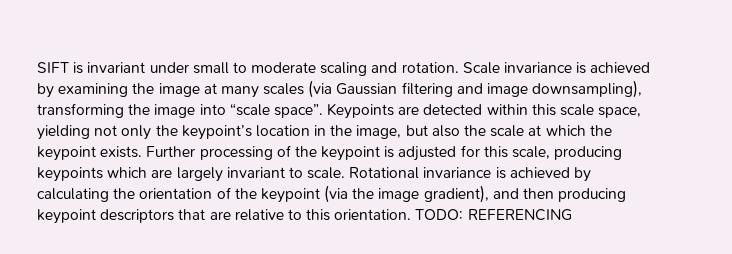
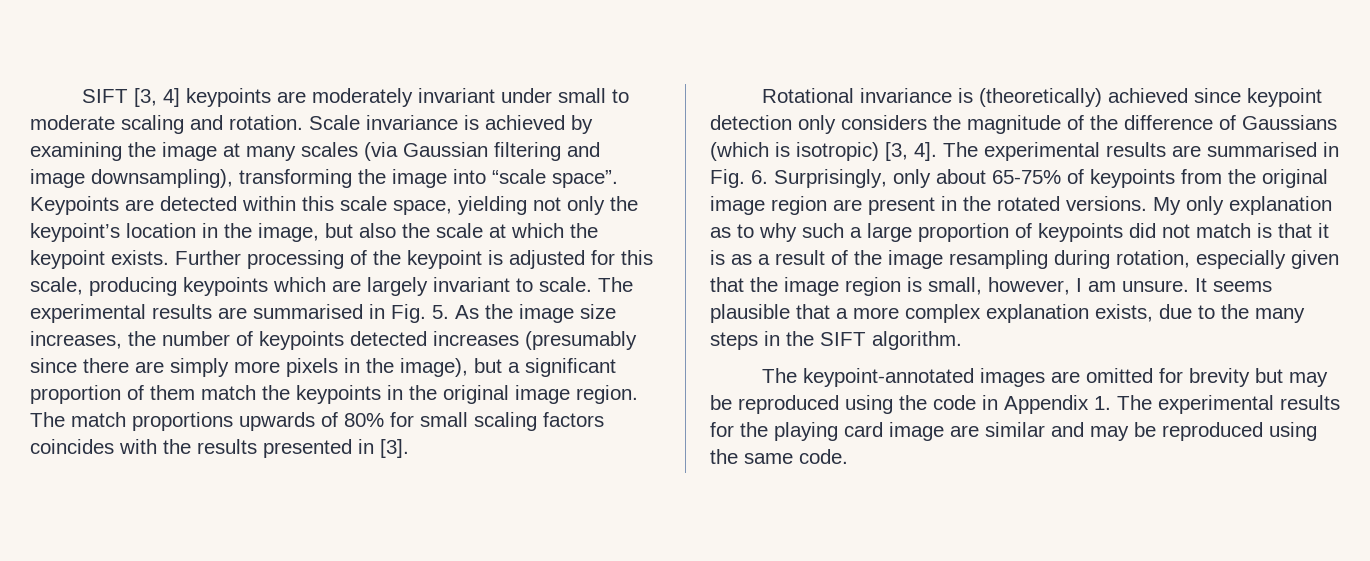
[37,62,84,74] SIFT is -> [82,88,414,107] SIFT [3, 4] keypoints are moderately
[349,167,592,182] [37,185,627,203] [37,209,572,224] Rotational invariance is achieved by calculating the orientation of the keypoint (via the image gradient), and then producing keypoint descriptors that are relative to this orientation. TODO: REFERENCING -> [598,277,633,292] [30,304,616,323] [30,331,637,350] [30,358,616,377] [30,385,638,404] [30,412,604,431] [30,439,409,458] [762,88,1323,107] [710,115,1337,134] [710,142,1339,161] [710,169,1328,188] [710,196,1332,215] [710,223,1329,242] [710,250,1339,269] [710,277,1272,296] [710,304,1305,323] [710,331,962,350] [762,368,1329,387] [710,395,1340,414] [710,422,1317,441] [710,449,848,464] The experimental results are summarised in Fig. 5. As the image size increases, the number of keypoints detected increases (presumably since there are simply more pixels in the image), but a significant proportion of them match the keypoints in the original image region. The match proportions upwards of 80% for small scaling factors coincides with the results presented in [3]. // Rotational invariance is (theoretically) achieved since keypoint detection only considers the magnitude of the difference of Gaussians (which is isotropic) [3, 4]. The experimental results are summarised in Fig. 6. Surprisingly, only about 65-75% of keypoints from the original image region are present in the rotated versions. My only explanation as to why such a large proportion of keypoints did not match is that it is as a result of the image resampling during rotation, especially given that the image region is small, however, I am unsure. It seems plausible that a more complex explanation exists, due to the many steps in the SIFT algorithm. // The keypoint-annotated images are omitted for brevity but may be reproduced using the code in Appendix 1. The experimental results for the playing card image are similar and may be reproduced using the same code.

